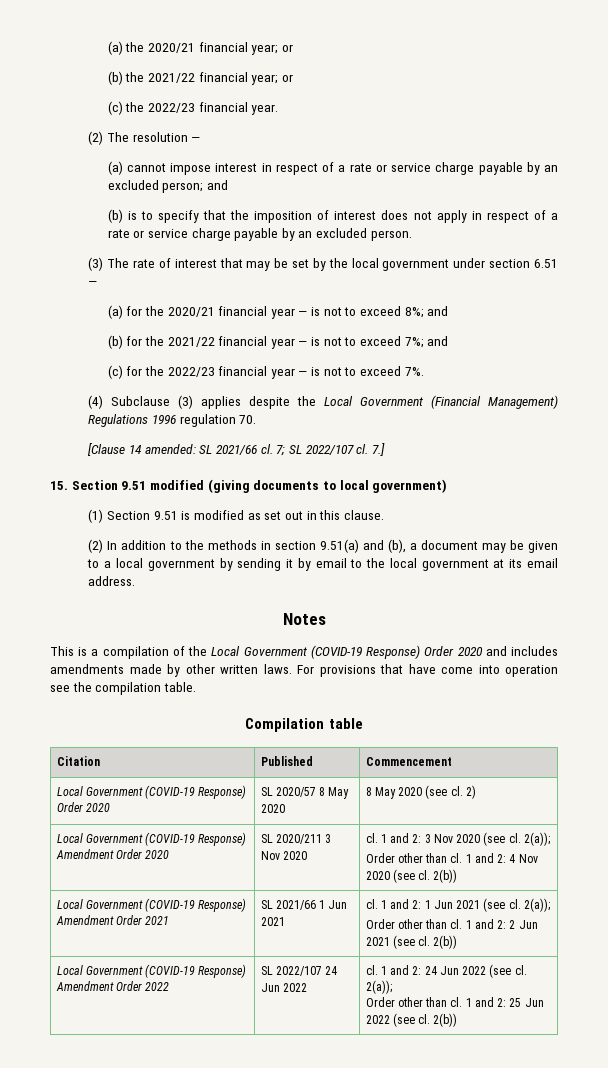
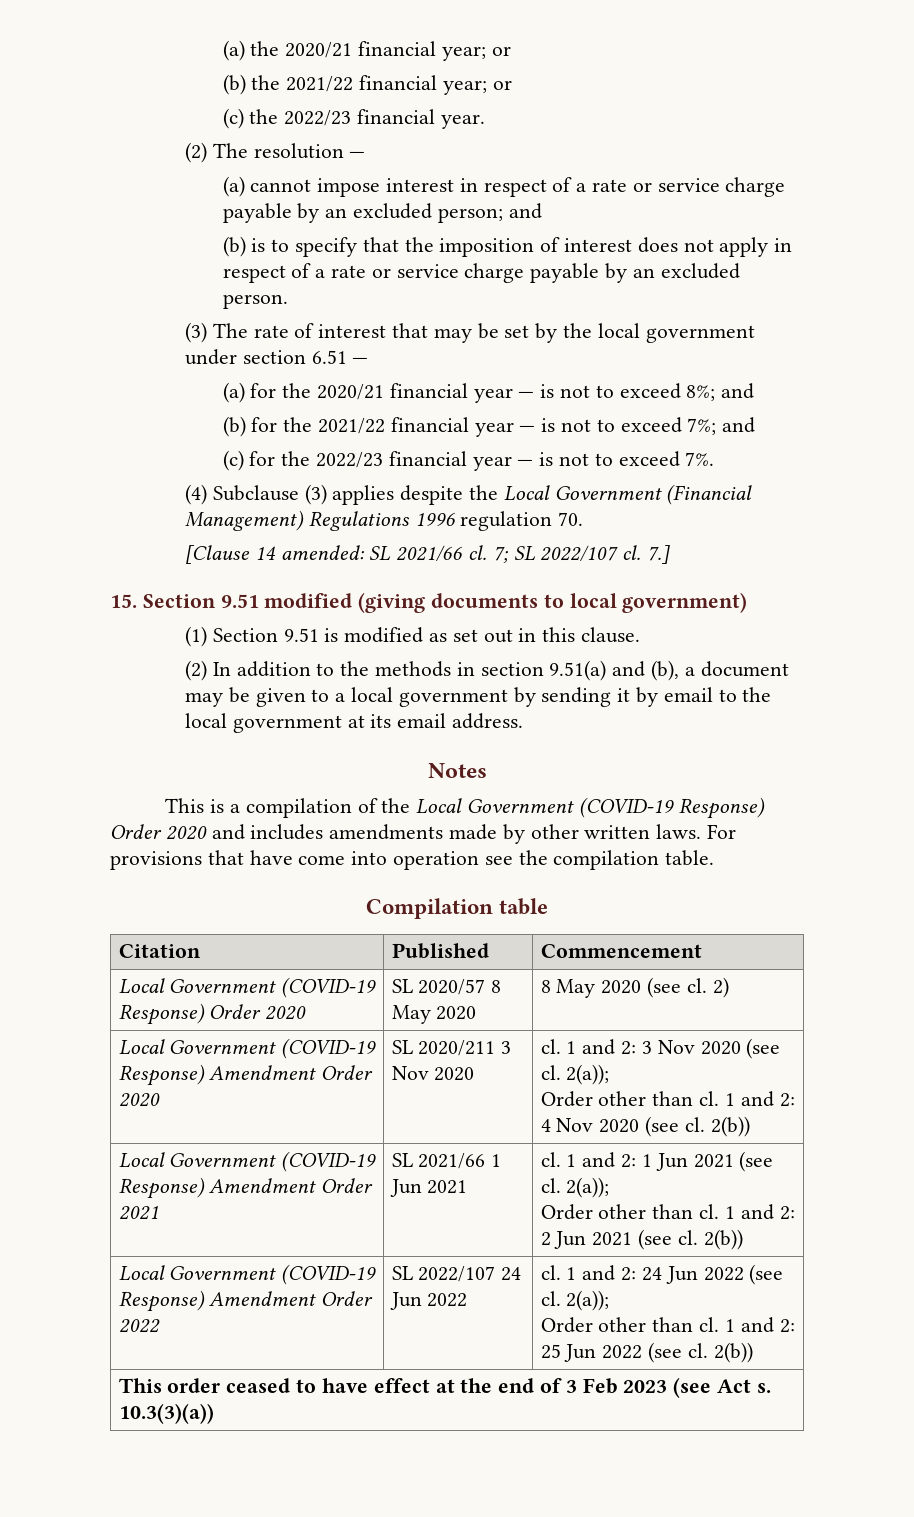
(458, 1020) none -> [118,1377,771,1398] [118,1403,214,1424] // This order ceased to have effect at the end of 3 Feb 2023 (see Act s. 10.3(3)(a))

